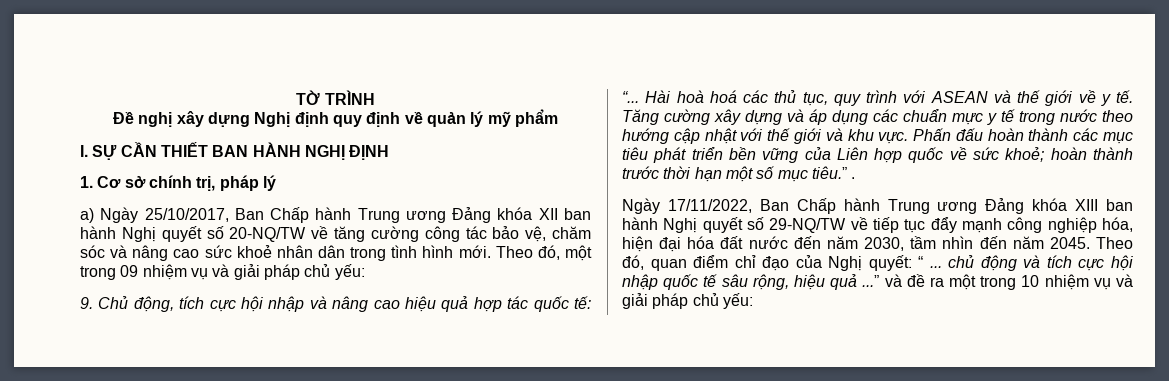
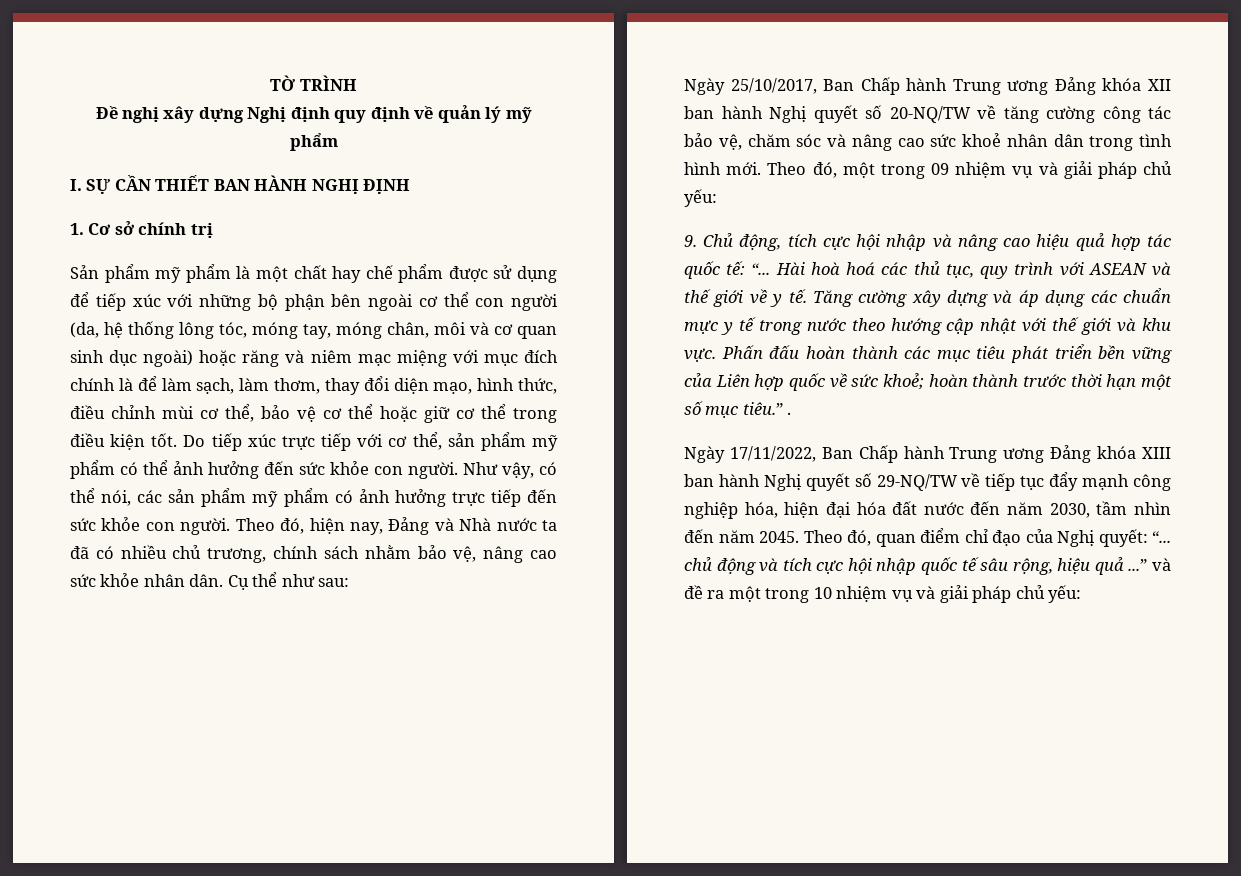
[196,175,276,191] [80,208,94,223] trị, pháp lý // a) -> [190,223,213,238] [70,264,557,283] [70,292,558,311] [70,321,557,339] [70,350,558,367] [70,376,557,395] [70,404,557,423] [70,432,558,451] [70,460,557,479] [70,488,557,507] [70,517,558,535] [70,545,557,563] [70,572,350,590] trị // Sản phẩm mỹ phẩm là một chất hay chế phẩm được sử dụng để tiếp xúc với những bộ phận bên ngoài cơ thể con người (da, hệ thống lông tóc, móng tay, móng chân, môi và cơ quan sinh dục ngoài) hoặc răng và niêm mạc miệng với mục đích chính là để làm sạch, làm thơm, thay đổi diện mạo, hình thức, điều chỉnh mùi cơ thể, bảo vệ cơ thể hoặc giữ cơ thể trong điều kiện tốt. Do tiếp xúc trực tiếp với cơ thể, sản phẩm mỹ phẩm có thể ảnh hưởng đến sức khỏe con người. Như vậy, có thể nói, các sản phẩm mỹ phẩm có ảnh hưởng trực tiếp đến sức khỏe con người. Theo đó, hiện nay, Đảng và Nhà nước ta đã có nhiều chủ trương, chính sách nhằm bảo vệ, nâng cao sức khỏe nhân dân. Cụ thể như sau: //
[918,256,942,268] “ ... -> [1152,531,1171,543] “...

